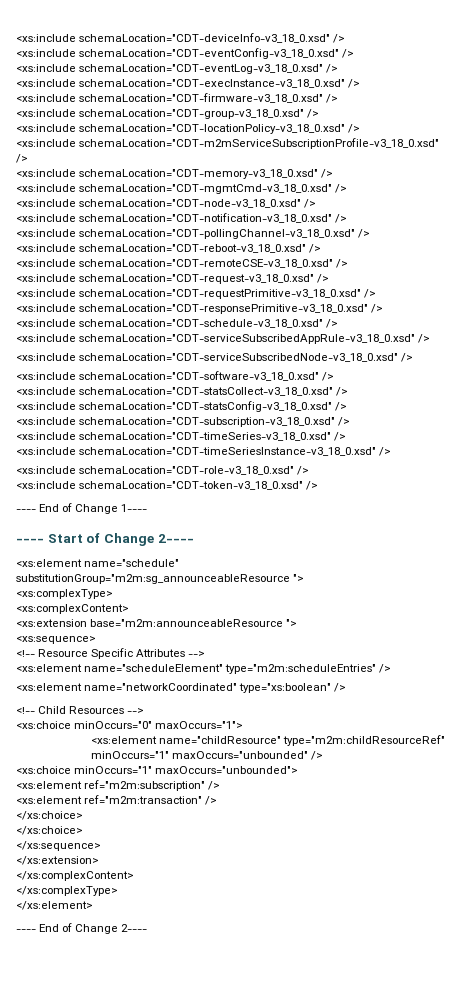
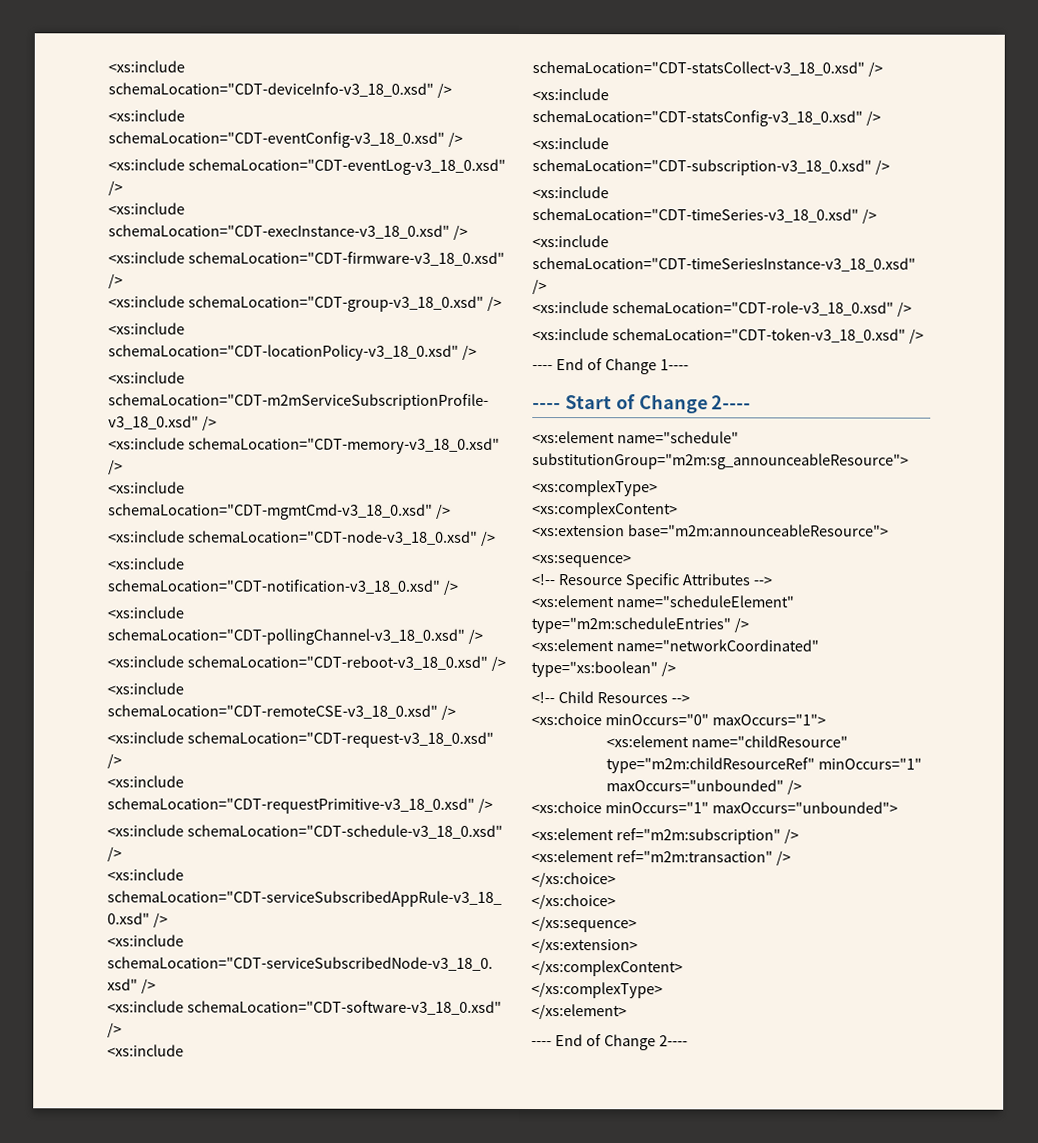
[16,304,384,314] // <xs:include schemaLocation="CDT-responsePrimitive-v3_18_0.xsd" /> -> (493, 805) none
[16,574,305,584] substitutionGroup="m2m:sg_announceableResource "> -> [532,453,909,470] substitutionGroup="m2m:sg_announceableResource">
[90,619,298,627] base="m2m:announceableResource "> -> [627,524,889,537] base="m2m:announceableResource">

